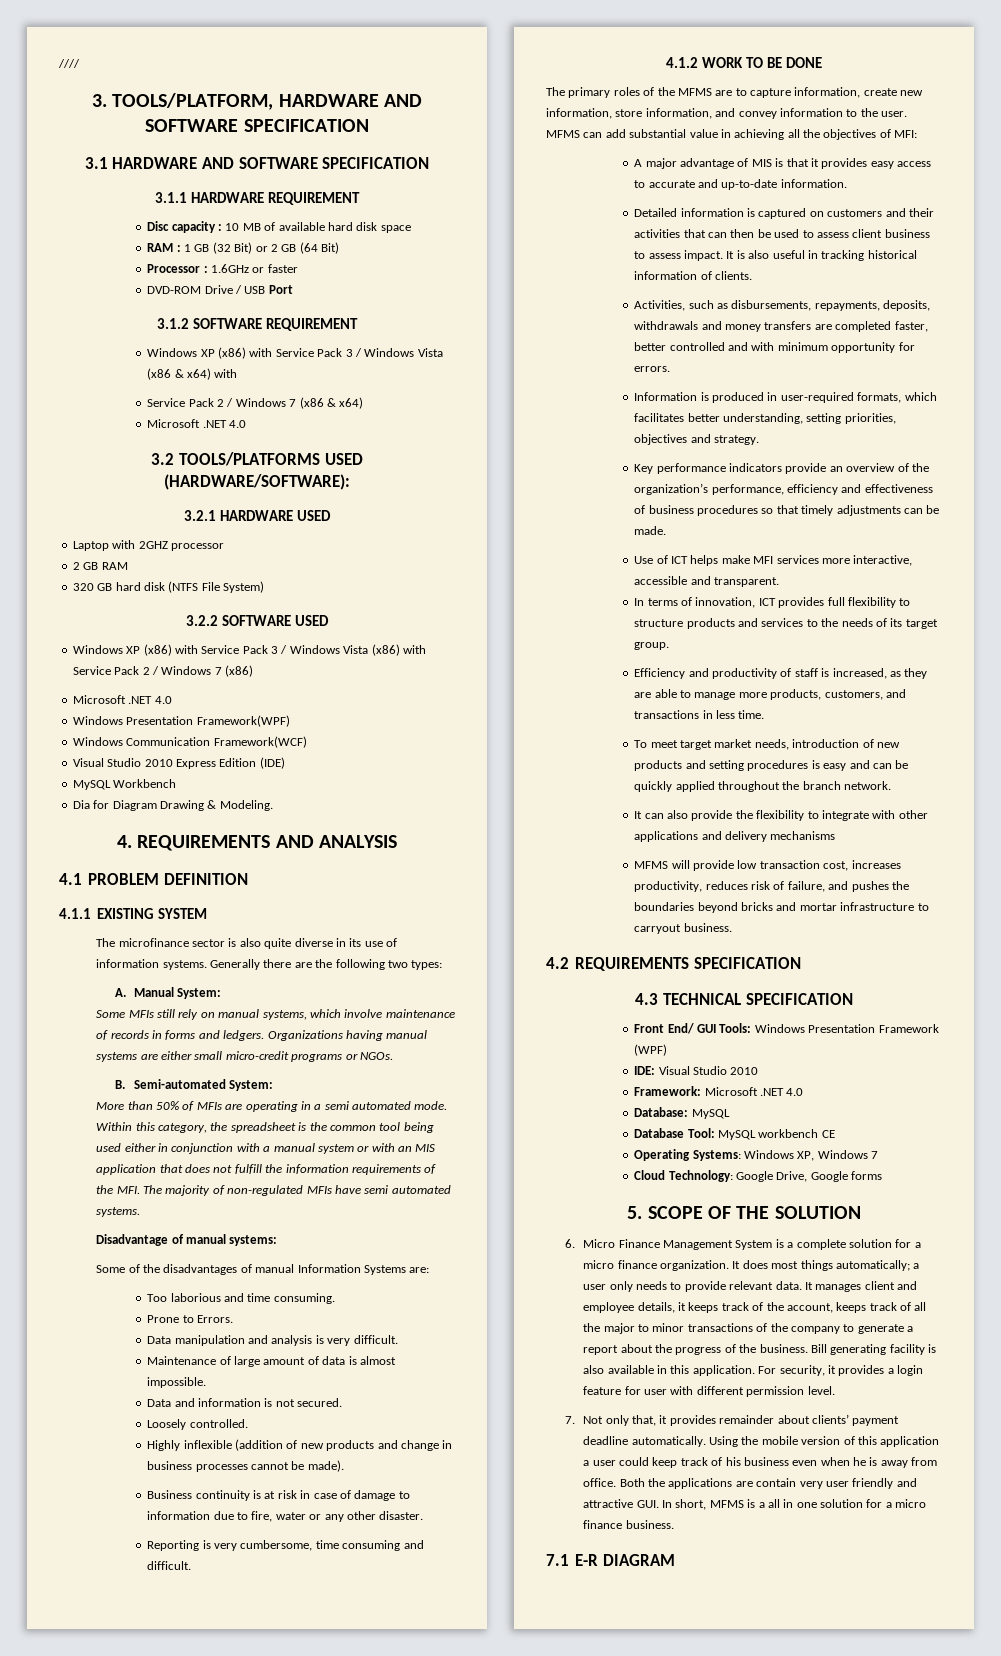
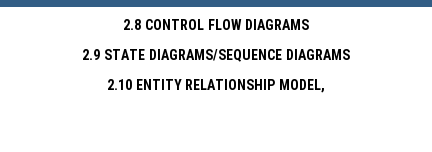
[58,59,80,68] [92,93,422,110] [145,119,369,132] [84,157,430,169] [155,192,360,205] [147,221,411,233] [147,242,340,254] [147,264,298,273] [147,285,293,294] [157,318,358,331] [147,347,443,359] [147,368,238,380] [147,397,364,409] [147,419,247,428] [151,452,363,466] [164,474,350,490] [184,510,331,521] [72,540,224,551] [72,562,128,570] [72,581,264,593] [186,615,329,626] [72,644,426,656] [72,665,253,677] [72,695,172,704] [72,715,290,727] [72,736,307,748] [72,757,285,769] [72,779,177,790] [72,800,273,811] [117,835,397,851] [59,873,248,885] [59,908,208,919] [96,938,398,949] [96,959,443,970] [114,987,221,999] [96,1009,455,1020] [96,1030,428,1041] [96,1051,393,1062] [114,1079,273,1091] [96,1101,448,1112] [96,1122,434,1133] [96,1143,436,1154] [96,1164,437,1175] [96,1185,451,1196] [96,1207,141,1217] [96,1234,278,1246] [96,1264,430,1275] [147,1293,335,1304] [147,1315,234,1323] [147,1335,398,1346] [147,1356,396,1367] [147,1377,207,1388] [147,1398,343,1407] [147,1419,248,1430] [147,1439,453,1451] [147,1460,344,1472] [147,1490,410,1501] [147,1511,424,1522] [147,1540,424,1551] [147,1561,192,1570] [666,57,822,68] [546,87,924,98] [546,108,907,119] [546,129,918,140] [634,158,932,169] [634,179,847,190] [634,208,934,219] [634,229,930,238] [634,250,917,261] [634,271,753,280] [634,300,931,311] [634,321,928,332] [634,342,915,353] [634,366,671,372] [634,392,937,403] [634,413,896,424] [634,434,760,445] [634,463,929,474] [634,483,933,495] [634,505,940,516] [634,526,667,535] [634,555,913,566] [634,576,780,587] [634,597,911,608] [634,618,938,629] [634,642,670,650] [634,668,928,679] [634,689,906,700] [634,710,765,719] [634,739,900,750] [634,760,909,771] [634,781,892,792] [634,810,928,821] [634,831,836,842] [634,860,901,871] [634,881,909,892] [634,902,929,913] [634,923,732,934] [546,957,801,971] [635,993,853,1005] [634,1023,939,1034] [634,1044,668,1056] [634,1066,759,1075] [634,1086,804,1096] [634,1107,730,1119] [634,1128,835,1140] [634,1149,879,1161] [634,1170,883,1182] [627,1206,861,1219] [564,1239,921,1250] [583,1260,920,1271] [583,1281,918,1292] [583,1302,927,1313] [583,1323,914,1334] [583,1344,937,1355] [583,1365,924,1376] [583,1386,835,1397] [564,1414,900,1426] [583,1436,940,1447] [583,1457,938,1468] [583,1478,917,1489] [583,1499,927,1510] [583,1520,674,1529] [546,1554,675,1566] //// // 3. TOOLS/PLATFORM, HARDWARE AND SOFTWARE SPECIFICATION // 3.1 HARDWARE AND SOFTWARE SPECIFICATION // 3.1.1 HARDWARE REQUIREMENT // Disc capacity : 10 MB of available hard disk space // RAM : 1 GB (32 Bit) or 2 GB (64 Bit) // Processor : 1.6GHz or faster // DVD-ROM Drive / USB Port // 3.1.2 SOFTWARE REQUIREMENT // Windows XP (x86) with Service Pack 3 / Windows Vista (x86 & x64) with // Service Pack 2 / Windows 7 (x86 & x64) // Microsoft .NET 4.0 // 3.2 TOOLS/PLATFORMS USED (HARDWARE/SOFTWARE): // 3.2.1 HARDWARE USED // Laptop with 2GHZ processor // 2 GB RAM // 320 GB hard disk (NTFS File System) // 3.2.2 SOFTWARE USED // Windows XP (x86) with Service Pack 3 / Windows Vista (x86) with Service Pack 2 / Windows 7 (x86) // Microsoft .NET 4.0 // Windows Presentation Framework(WPF) // Windows Communication Framework(WCF) // Visual Studio 2010 Express Edition (IDE) // MySQL Workbench // Dia for Diagram Drawing & Modeling. // 4. REQUIREMENTS AND ANALYSIS // 4.1 PROBLEM DEFINITION // 4.1.1 EXISTING SYSTEM // The microfinance sector is also quite diverse in its use of information systems. Generally there are the following two types: // A. Manual System: // Some MFIs still rely on manual systems, which involve maintenance of records in forms and ledgers. Organizations having manual systems are either small micro-credit programs or NGOs. // B. Semi-automated System: // More than 50% of MFIs are operating in a semi automated mode. Within this category, the spreadsheet is the common tool being used either in conjunction with a manual system or with an MIS application that does not fulfill the information requirements of the MFI. The majority of non-regulated MFIs have semi automated systems. // Disadvantage of manual systems: // Some of the disadvantages of manual Information Systems are: // Too laborious and time consuming. // Prone to Errors. // Data manipulation and analysis is very difficult. // Maintenance of large amount of data is almost impossible. // Data and information is not secured. // Loosely controlled. // Highly inflexible (addition of new products and change in business processes cannot be made). // Business continuity is at risk in case of damage to information due to fire, water or any other disaster. // Reporting is very cumbersome, time consuming and difficult. // 4.1.2 WORK TO BE DONE // The primary roles of the MFMS are to capture information, create new information, store information, and convey information to the user. MFMS can add substantial value in achieving all the objectives of MFI: // A major advantage of MIS is that it provides easy access to accurate and up-to-date information. // Detailed information is captured on customers and their activities that can then be used to assess client business to assess impact. It is also useful in tracking historical information of clients. // Activities, such as disbursements, repayments, deposits, withdrawals and money transfers are completed faster, better controlled and with minimum opportunity for errors. // Information is produced in user-required formats, which facilitates better understanding, setting priorities, objectives and strategy. // Key performance indicators provide an overview of the organization’s performance, efficiency and effectiveness of business procedures so that timely adjustments can be made. // Use of ICT helps make MFI services more interactive, accessible and transparent. // In terms of innovation, ICT provides full flexibility to structure products and services to the needs of its target group. // Efficiency and productivity of staff is increased, as they are able to manage more products, customers, and transactions in less time. // To meet target market needs, introduction of new products and setting procedures is easy and can be quickly applied throughout the branch network. // It can also provide the flexibility to integrate with other applications and delivery mechanisms // MFMS will provide low transaction cost, increases productivity, reduces risk of failure, and pushes the boundaries beyond bricks and mortar infrastructure to carryout business. // 4.2 REQUIREMENTS SPECIFICATION // 4.3 TECHNICAL SPECIFICATION // Front End/ GUI Tools: Windows Presentation Framework (WPF) // IDE: Visual Studio 2010 // Framework: Microsoft .NET 4.0 // Database: MySQL // Database Tool: MySQL workbench CE // Operating Systems: Windows XP, Windows 7 // Cloud Technology: Google Drive, Google forms // 5. SCOPE OF THE SOLUTION // 6. Micro Finance Management System is a complete solution for a micro finance organization. It does most things automatically; a user only needs to provide relevant data. It manages client and employee details, it keeps track of the account, keeps track of all the major to minor transactions of the company to generate a report about the progress of the business. Bill generating facility is also available in this application. For security, it provides a login feature for user with different permission level. // 7. Not only that, it provides remainder about clients’ payment deadline automatically. Using the mobile version of this application a user could keep track of his business even when he is away from office. Both the applications are contain very user friendly and attractive GUI. In short, MFMS is a all in one solution for a micro finance business. // 7.1 E-R DIAGRAM -> [123,19,309,30] [82,49,350,62] [106,79,326,93] 2.8 CONTROL FLOW DIAGRAMS // 2.9 STATE DIAGRAMS/SEQUENCE DIAGRAMS // 2.10 ENTITY RELATIONSHIP MODEL,

